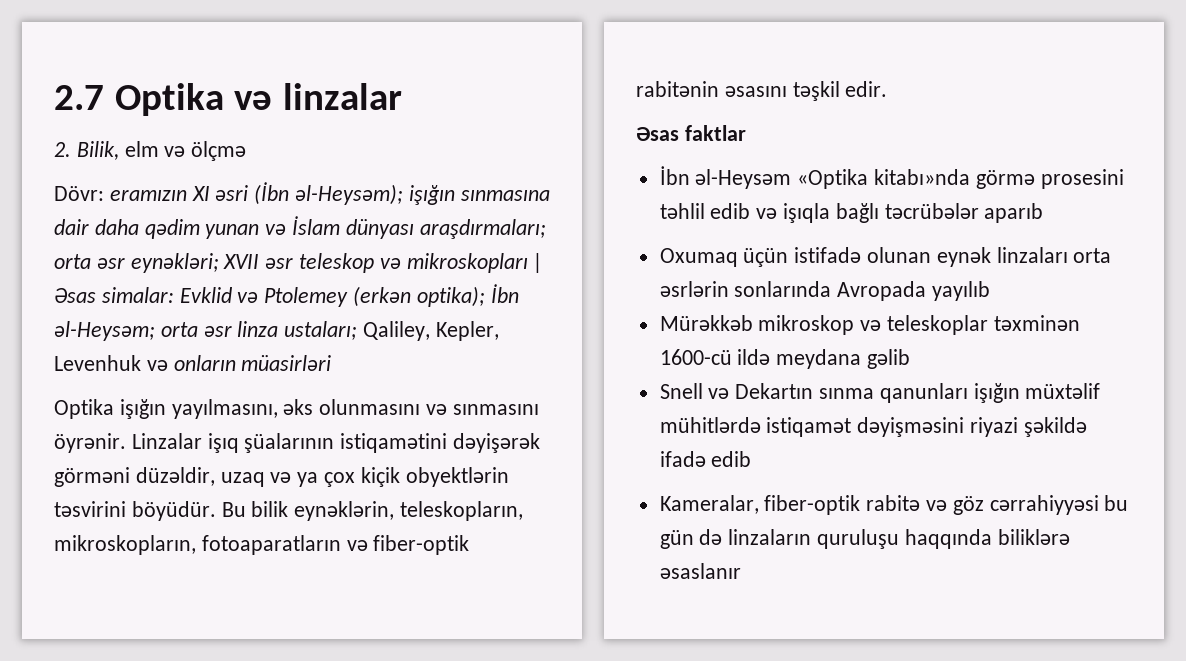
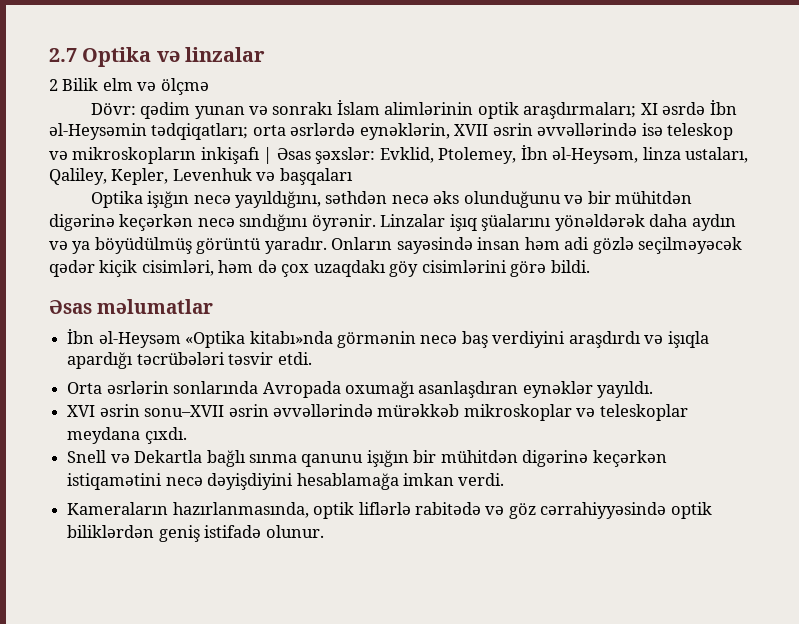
[54,141,119,160] 2. Bilik, -> [49,78,99,91] 2 Bilik
[109,182,550,205] [54,216,546,239] [54,253,544,273] [54,284,519,307] [54,321,358,341] eramızın XI əsri (İbn əl-Heysəm); işığın sınmasına dair daha qədim yunan və İslam dünyası araşdırmaları; orta əsr eynəkləri; XVII əsr teleskop və mikroskopları | Əsas simalar: Evklid və Ptolemey (erkən optika); İbn əl-Heysəm; orta əsr linza ustaları; -> [140,99,737,119] [49,123,734,140] [49,144,749,164] qədim yunan və sonrakı İslam alimlərinin optik araşdırmaları; XI əsrdə İbn əl-Heysəmin tədqiqatları; orta əsrlərdə eynəklərin, XVII əsrin əvvəllərində isə teleskop və mikroskopların inkişafı | Əsas şəxslər: Evklid, Ptolemey, İbn əl-Heysəm, linza ustaları,
[173,355,332,371] onların müasirləri -> [279,168,353,185] başqaları
[171,399,539,419] [54,433,541,453] [54,467,509,487] [54,501,524,521] [54,535,470,555] [636,81,888,101] [636,125,746,141] yayılmasını, əks olunmasını və sınmasını öyrənir. Linzalar işıq şüalarının istiqamətini dəyişərək görməni düzəldir, uzaq və ya çox kiçik obyektlərin təsvirini böyüdür. Bu bilik eynəklərin, teleskopların, mikroskopların, fotoaparatların və fiber-optik rabitənin əsasını təşkil edir. // Əsas faktlar -> [193,191,693,208] [49,214,736,231] [49,237,743,254] [49,260,590,277] [49,299,214,314] necə yayıldığını, səthdən necə əks olunduğunu və bir mühitdən digərinə keçərkən necə sındığını öyrənir. Linzalar işıq şüalarını yönəldərək daha aydın və ya böyüdülmüş görüntü yaradır. Onların sayəsində insan həm adi gözlə seçilməyəcək qədər kiçik cisimləri, həm də çox uzaqdakı göy cisimlərini görə bildi. // Əsas məlumatlar
[975,169,1124,189] [659,203,1044,223] [659,247,1112,267] [659,281,991,301] [659,315,1080,335] [659,349,911,369] [659,383,1101,403] [659,417,1087,437] [659,451,752,467] [659,495,1129,515] [659,529,1070,549] [659,563,741,579] görmə prosesini təhlil edib və işıqla bağlı təcrübələr aparıb // Oxumaq üçün istifadə olunan eynək linzaları orta əsrlərin sonlarında Avropada yayılıb // Mürəkkəb mikroskop və teleskoplar təxminən 1600-cü ildə meydana gəlib // Snell və Dekartın sınma qanunları işığın müxtəlif mühitlərdə istiqamət dəyişməsini riyazi şəkildə ifadə edib // Kameralar, fiber-optik rabitə və göz cərrahiyyəsi bu gün də linzaların quruluşu haqqında biliklərə əsaslanır -> [336,331,709,348] [67,352,312,369] [67,381,654,398] [67,404,688,421] [67,427,187,444] [67,450,667,467] [67,473,505,490] [67,502,712,519] [67,525,324,542] görmənin necə baş verdiyini araşdırdı və işıqla apardığı təcrübələri təsvir etdi. // Orta əsrlərin sonlarında Avropada oxumağı asanlaşdıran eynəklər yayıldı. // XVI əsrin sonu–XVII əsrin əvvəllərində mürəkkəb mikroskoplar və teleskoplar meydana çıxdı. // Snell və Dekartla bağlı sınma qanunu işığın bir mühitdən digərinə keçərkən istiqamətini necə dəyişdiyini hesablamağa imkan verdi. // Kameraların hazırlanmasında, optik liflərlə rabitədə və göz cərrahiyyəsində optik biliklərdən geniş istifadə olunur.

